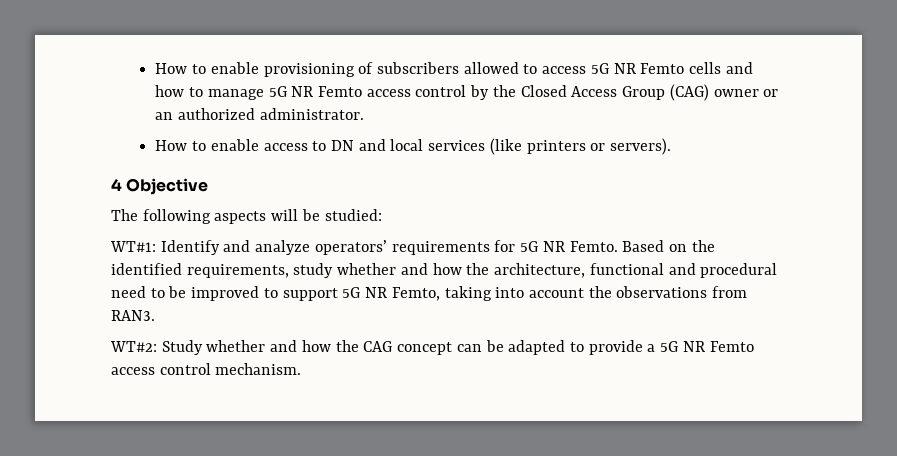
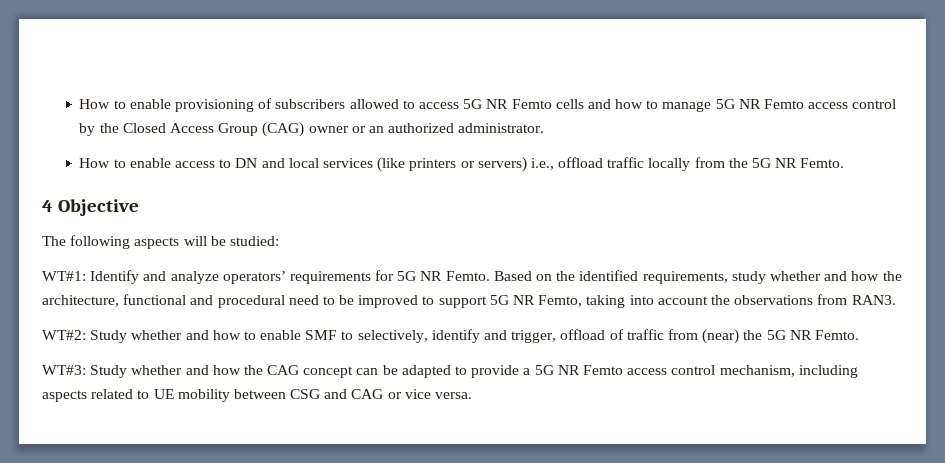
[610,138,672,155] servers). -> [477,157,845,172] servers) i.e., offload traffic locally from the 5G NR Femto.
(331, 346) none -> [243,329,859,344] [42,365,241,378] to enable SMF to selectively, identify and trigger, offload of traffic from (near) the 5G NR Femto. // WT#3: Study whether and how
[215,363,302,375] mechanism. -> [719,365,858,378] [42,389,473,402] mechanism, including aspects related to UE mobility between CSG and CAG or vice versa.

